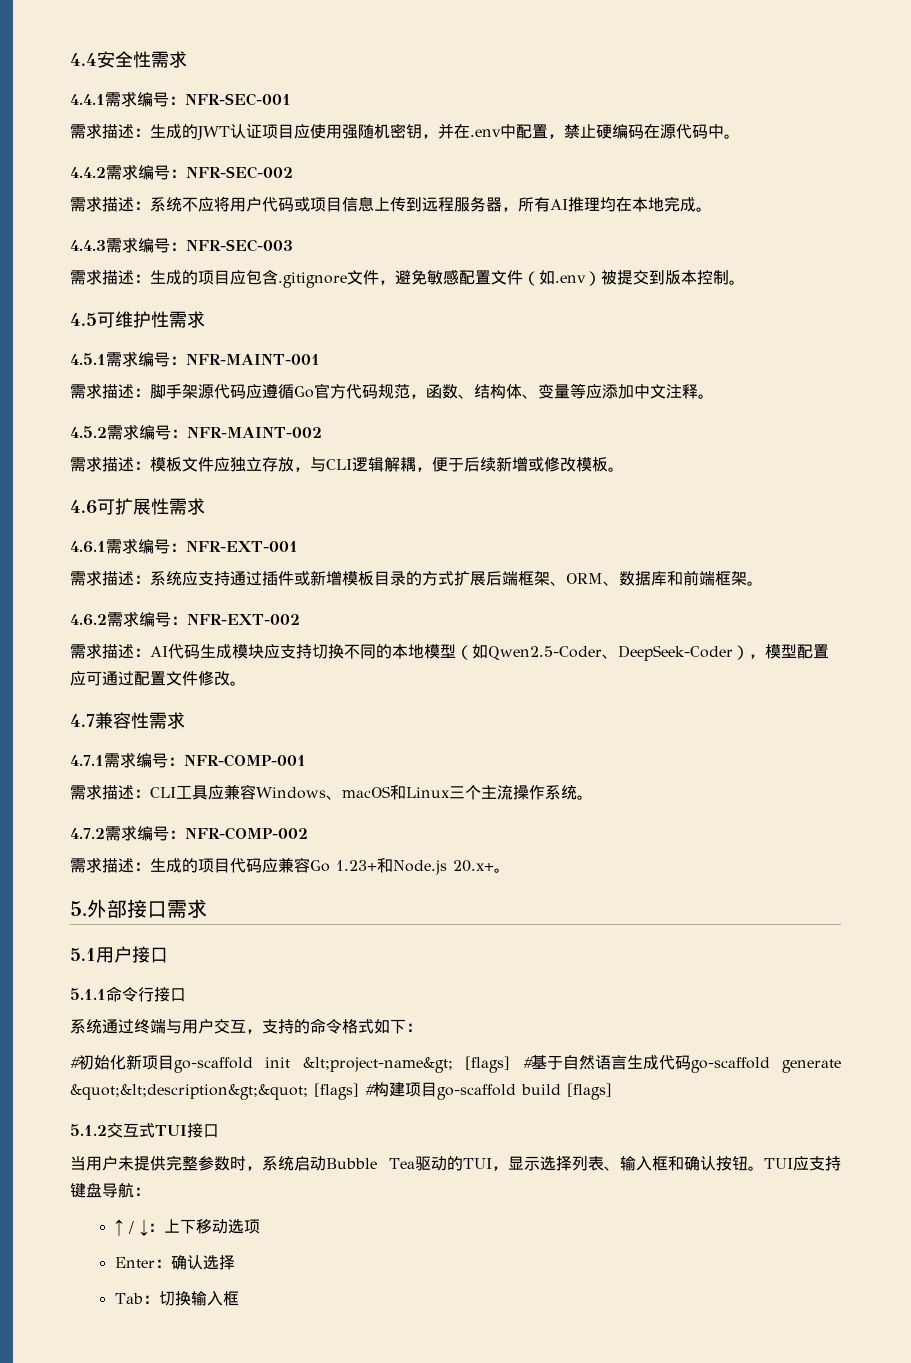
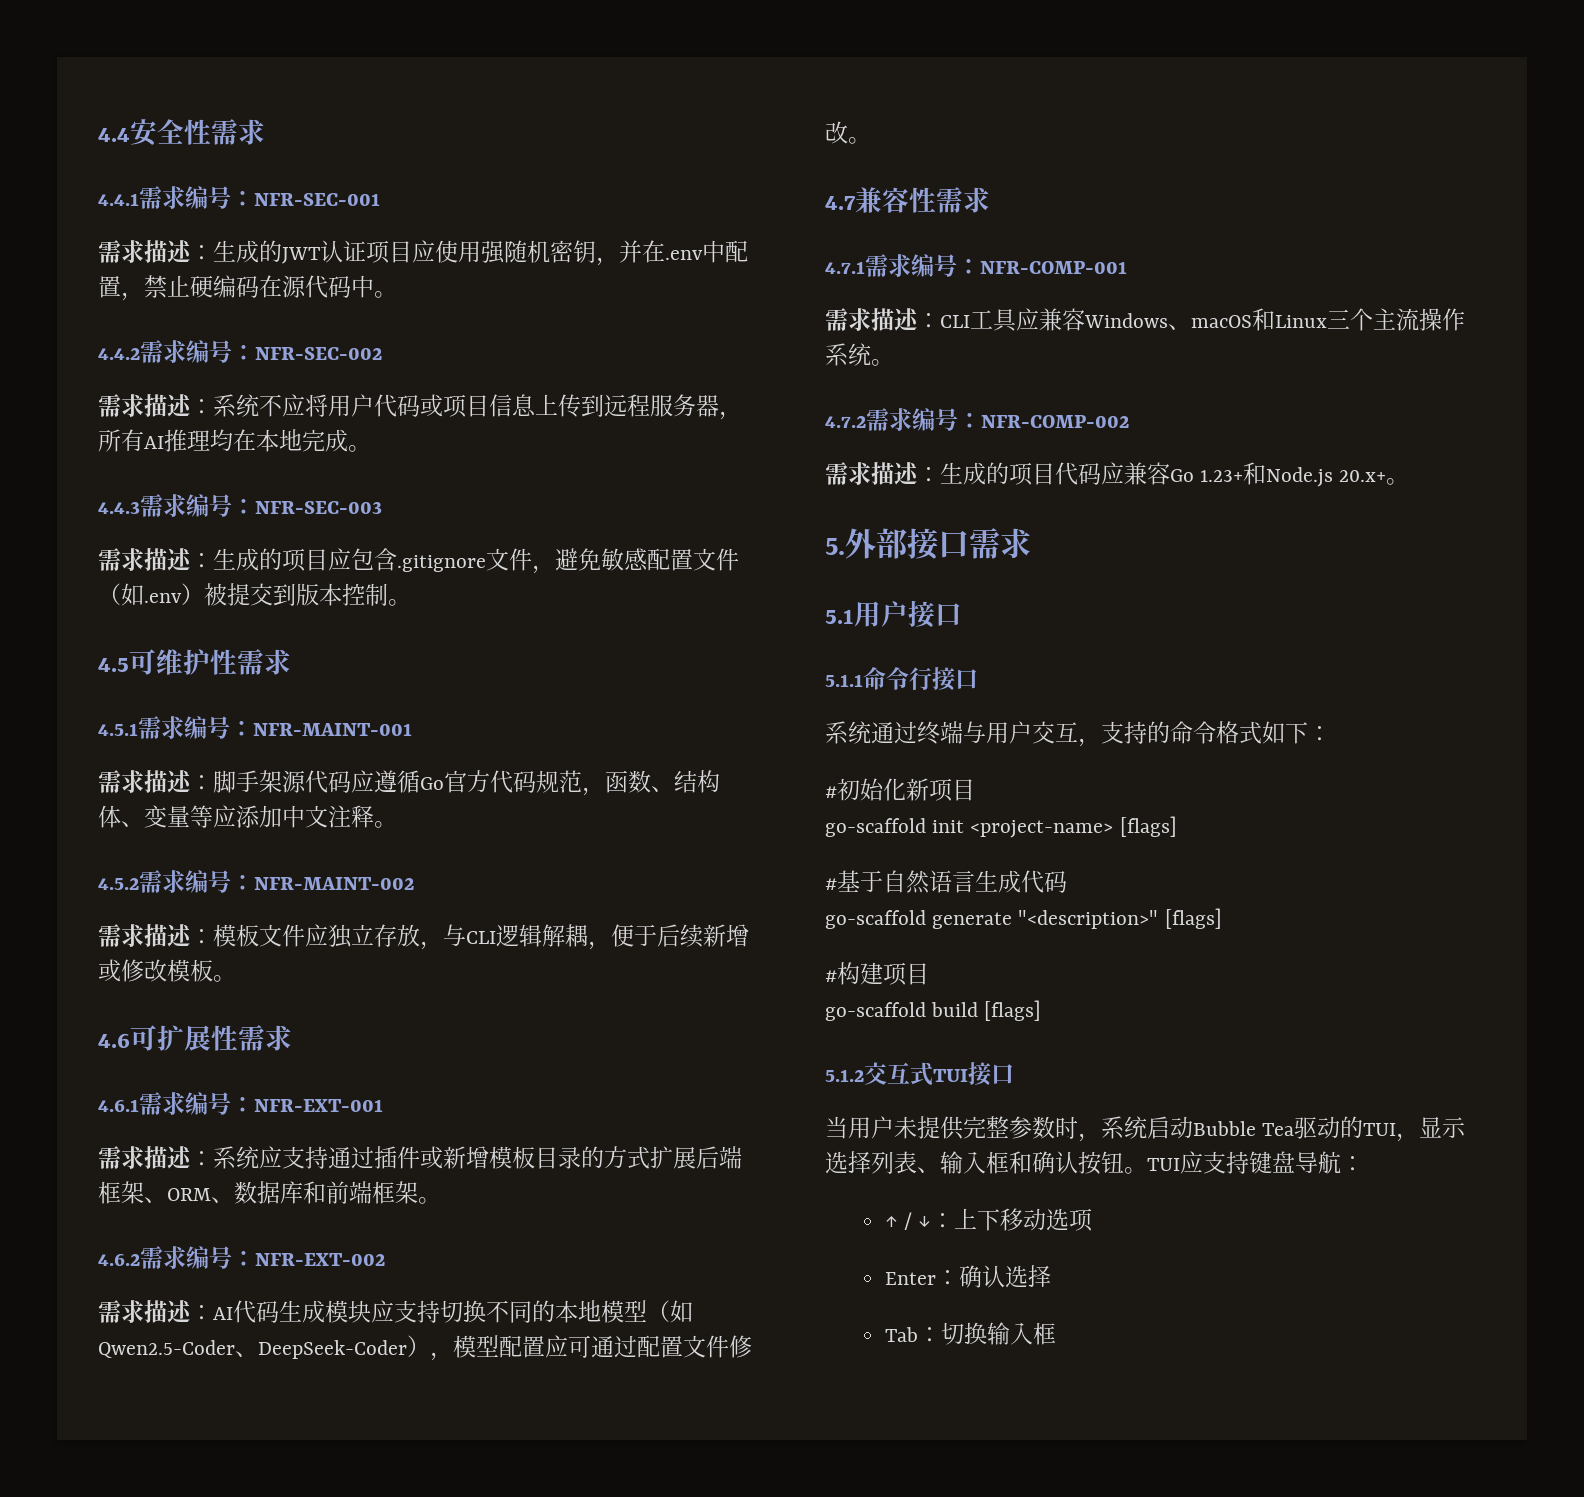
(174, 1062) none -> (975, 790) //
[302,1056,511,1073] &lt;project-name&gt; [flags] -> [970,816,1177,838] <project-name> [flags] //
(691, 1062) none -> (1067, 882) //
[70,1083,359,1100] &quot;&lt;description&gt;&quot; [flags] -> [1018,908,1222,929] "<description>" [flags] //
(437, 1089) none -> (929, 974) //

